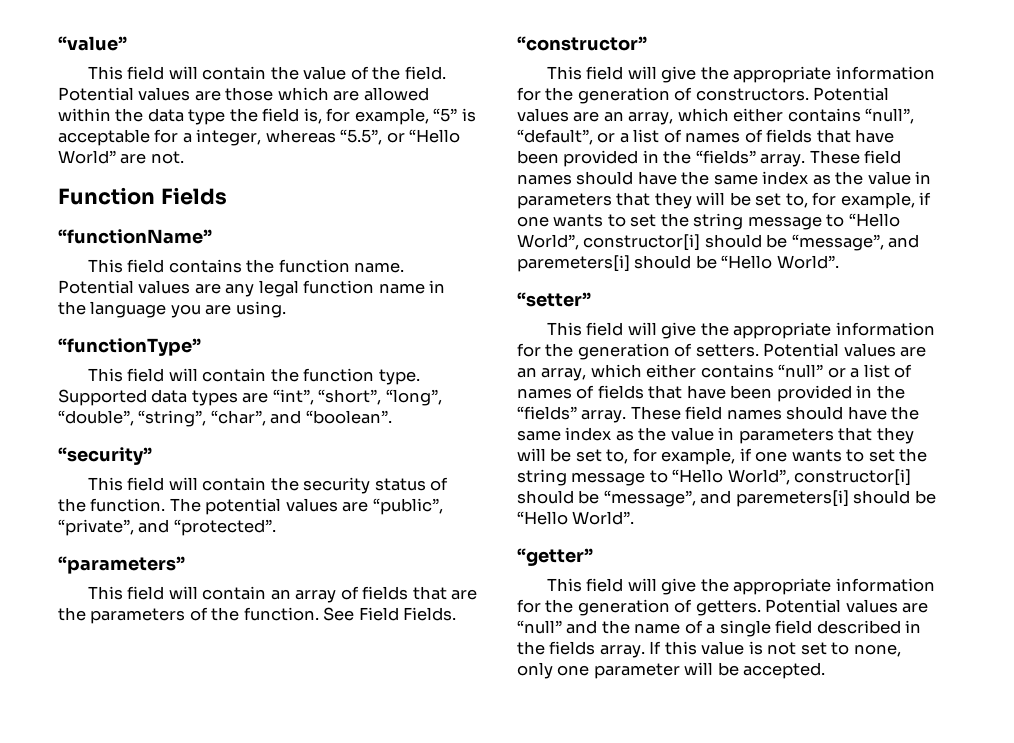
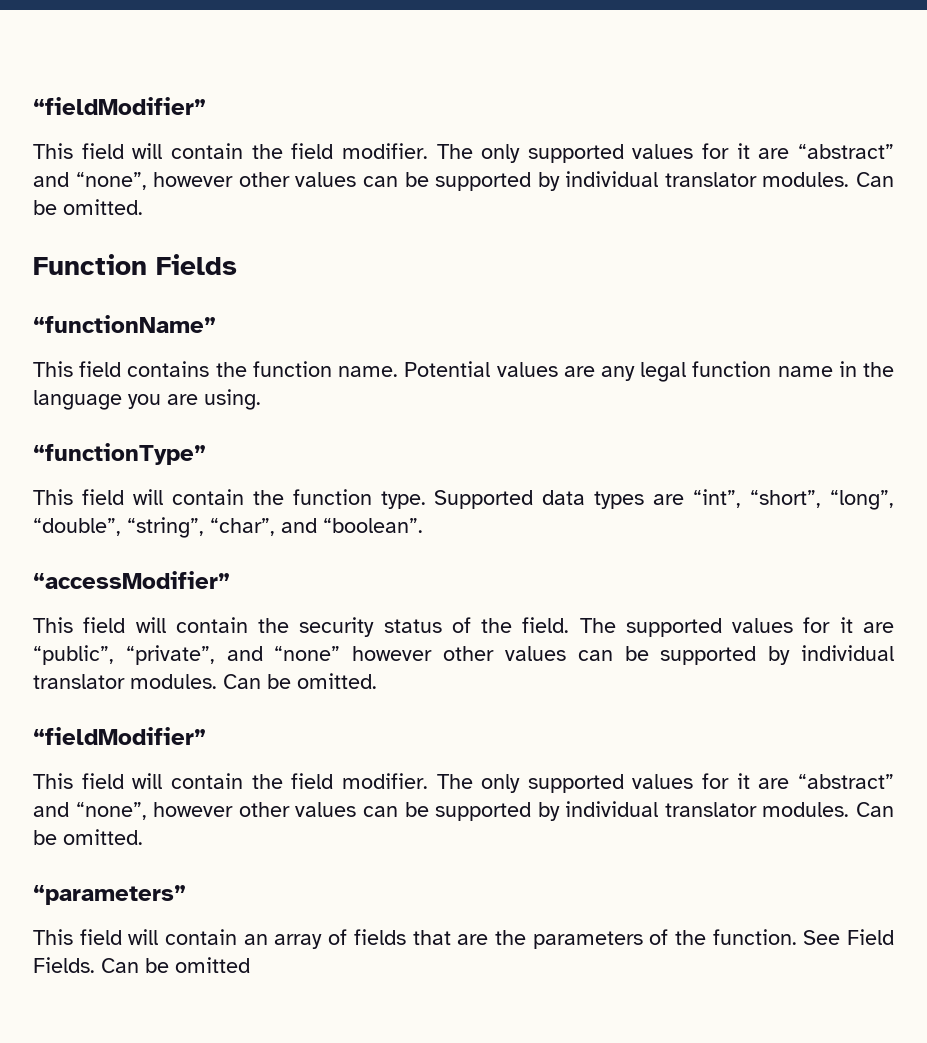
[58,36,127,51] [87,66,446,80] [58,87,429,101] [58,108,476,125] [58,129,461,146] [58,150,184,164] “value” // This field will contain the value of the field. Potential values are those which are allowed within the data type the field is, for example, “5” is acceptable for a integer, whereas “5.5”, or “Hello World” are not. -> [33,97,206,115] [33,143,894,163] [33,171,895,191] [33,199,143,215] “fieldModifier” // This field will contain the field modifier. The only supported values for it are “abstract” and “none”, however other values can be supported by individual translator modules. Can be omitted.
[58,447,152,465] “security” -> [33,571,230,589] “accessModifier”
[90,498,443,515] [58,519,276,536] function. The potential values are “public”, “private”, and “protected”. -> [522,617,894,637] [33,645,895,665] [33,673,377,689] [33,727,206,745] [33,773,894,793] [33,801,895,821] [33,829,143,845] field. The supported values for it are “public”, “private”, and “none” however other values can be supported by individual translator modules. Can be omitted. // “fieldModifier” // This field will contain the field modifier. The only supported values for it are “abstract” and “none”, however other values can be supported by individual translator modules. Can be omitted.
[517,36,647,51] [546,66,935,83] [517,87,890,104] [517,108,915,125] [517,129,895,145] [517,150,902,167] [517,171,932,185] [517,192,932,209] [517,213,900,230] [517,234,920,251] [517,255,839,272] [517,292,591,307] [546,322,935,339] [517,343,927,360] [517,364,913,381] [517,385,905,402] [517,406,920,423] [517,427,914,444] [517,448,928,465] [517,469,912,486] [517,490,936,507] [517,511,635,525] [517,548,593,566] [546,578,935,595] [517,599,929,616] [517,620,922,637] [517,641,901,658] [517,662,826,679] // “constructor” // This field will give the appropriate information for the generation of constructors. Potential values are an array, which either contains “null”, “default”, or a list of names of fields that have been provided in the “fields” array. These field names should have the same index as the value in parameters that they will be set to, for example, if one wants to set the string message to “Hello World”, constructor[i] should be “message”, and paremeters[i] should be “Hello World”. // “setter” // This field will give the appropriate information for the generation of setters. Potential values are an array, which either contains “null” or a list of names of fields that have been provided in the “fields” array. These field names should have the same index as the value in parameters that they will be set to, for example, if one wants to set the string message to “Hello World”, constructor[i] should be “message”, and paremeters[i] should be “Hello World”. // “getter” // This field will give the appropriate information for the generation of getters. Potential values are “null” and the name of a single field described in the fields array. If this value is not set to none, only one parameter will be accepted. -> [101,957,250,973] Can be omitted

